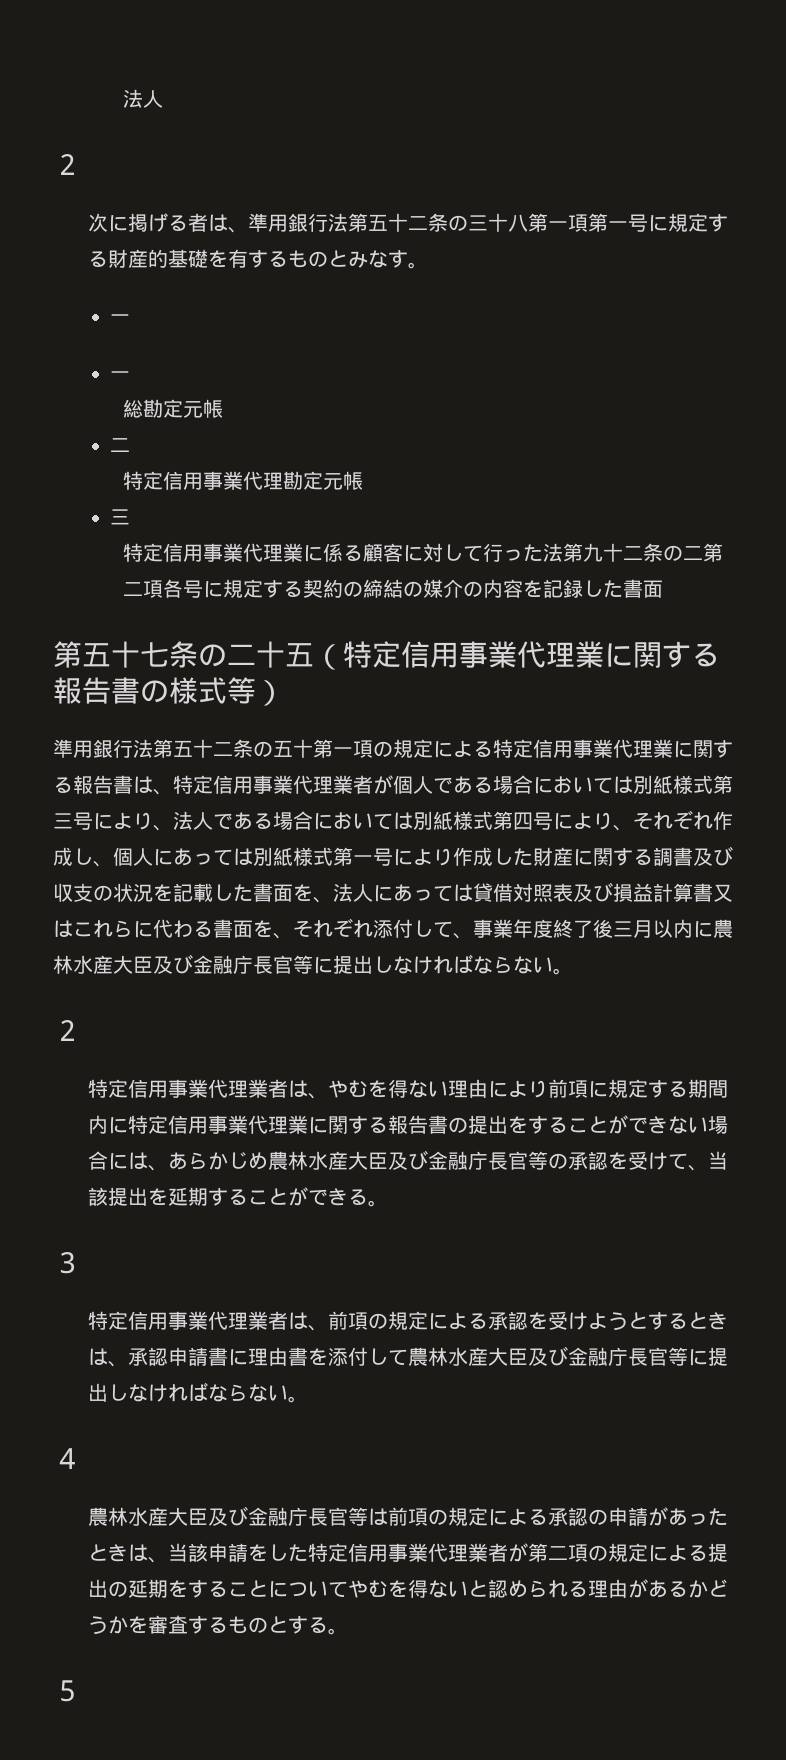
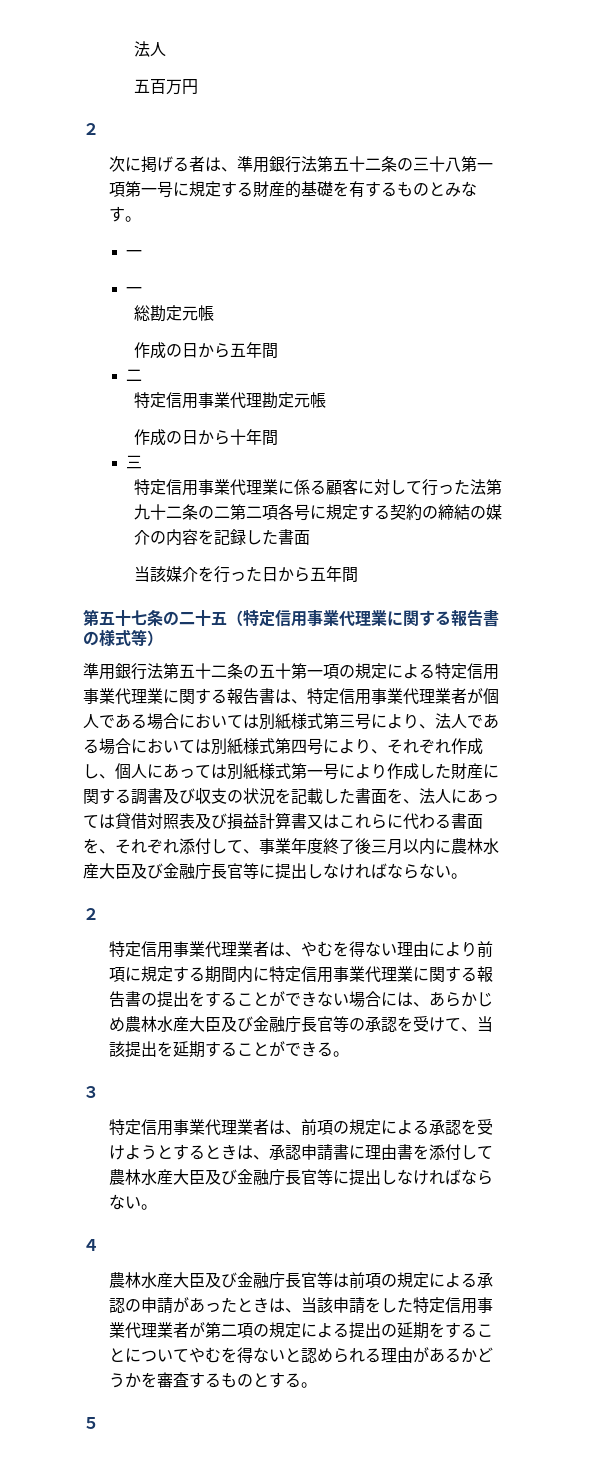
[123,89,164,108] 法人 -> [134,41,167,57] [134,79,199,95] 法人 // 五百万円
(224, 408) none -> [134,342,279,359] // 作成の日から五年間
(364, 480) none -> [134,429,279,446] // 作成の日から十年間
(664, 589) none -> [134,566,359,583] // 当該媒介を行った日から五年間

